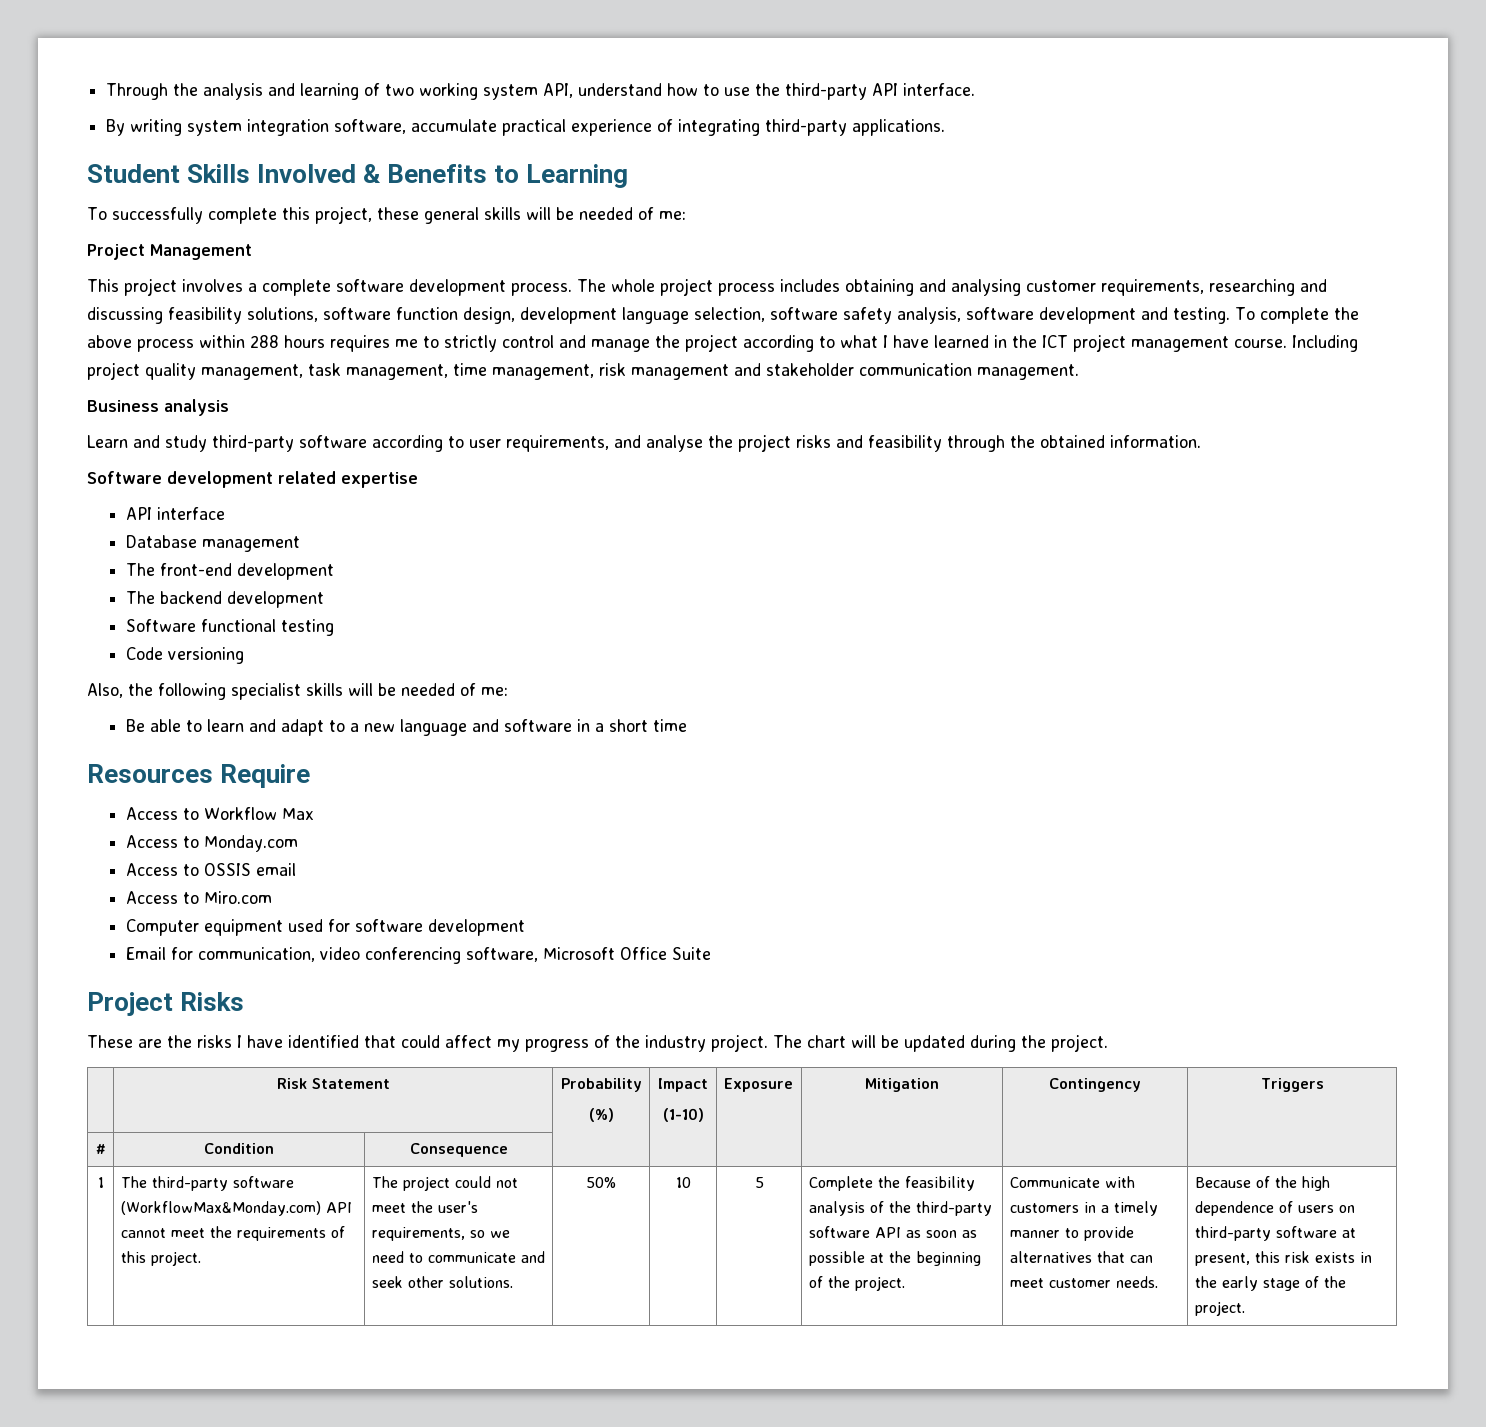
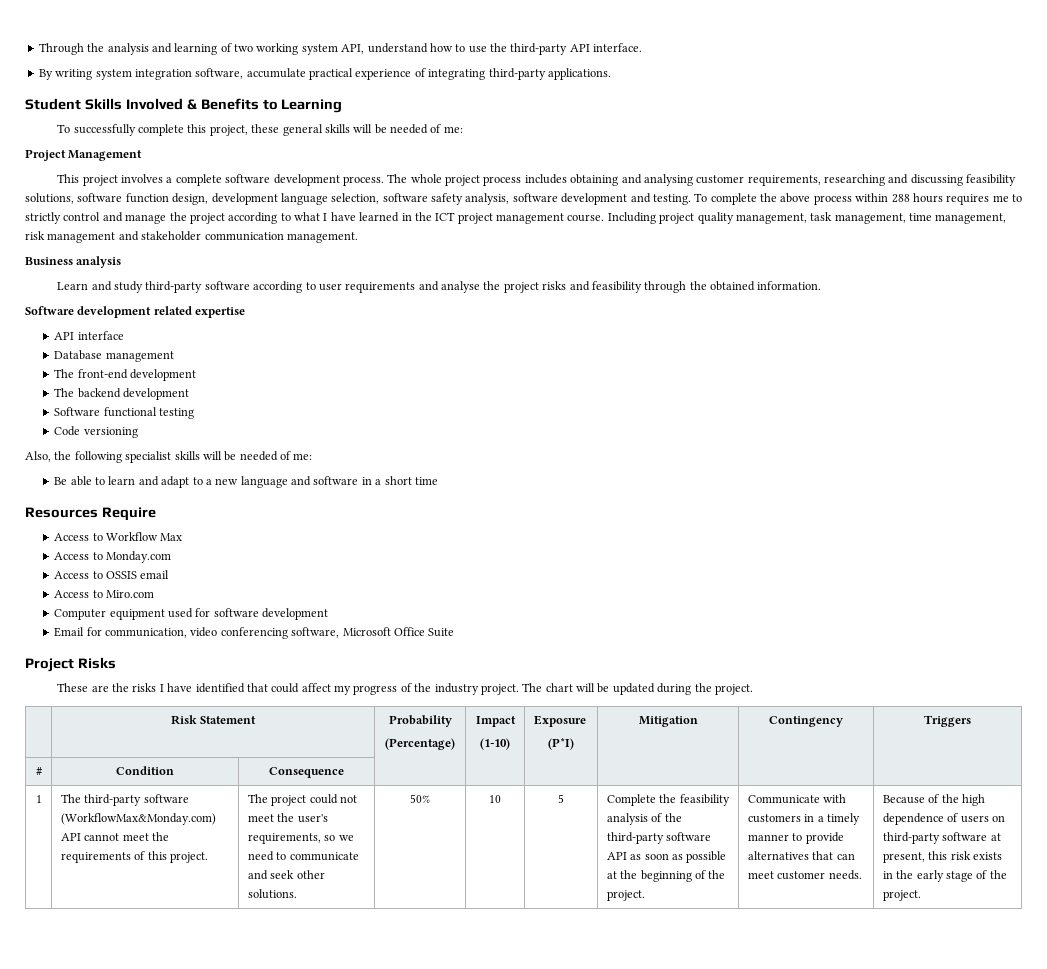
[506,435,609,452] requirements, -> [345,282,416,293] requirements
[588,1108,614,1122] (%) -> [385,738,455,750] (Percentage)
(793, 1085) none -> [548,738,574,750] // (P*I)

